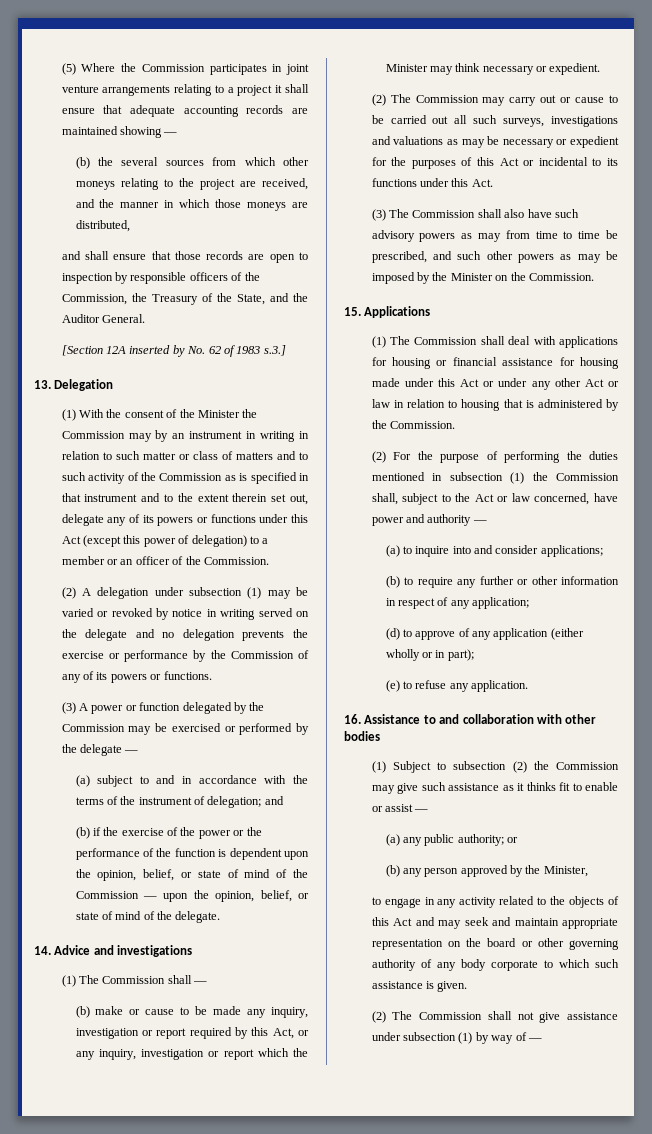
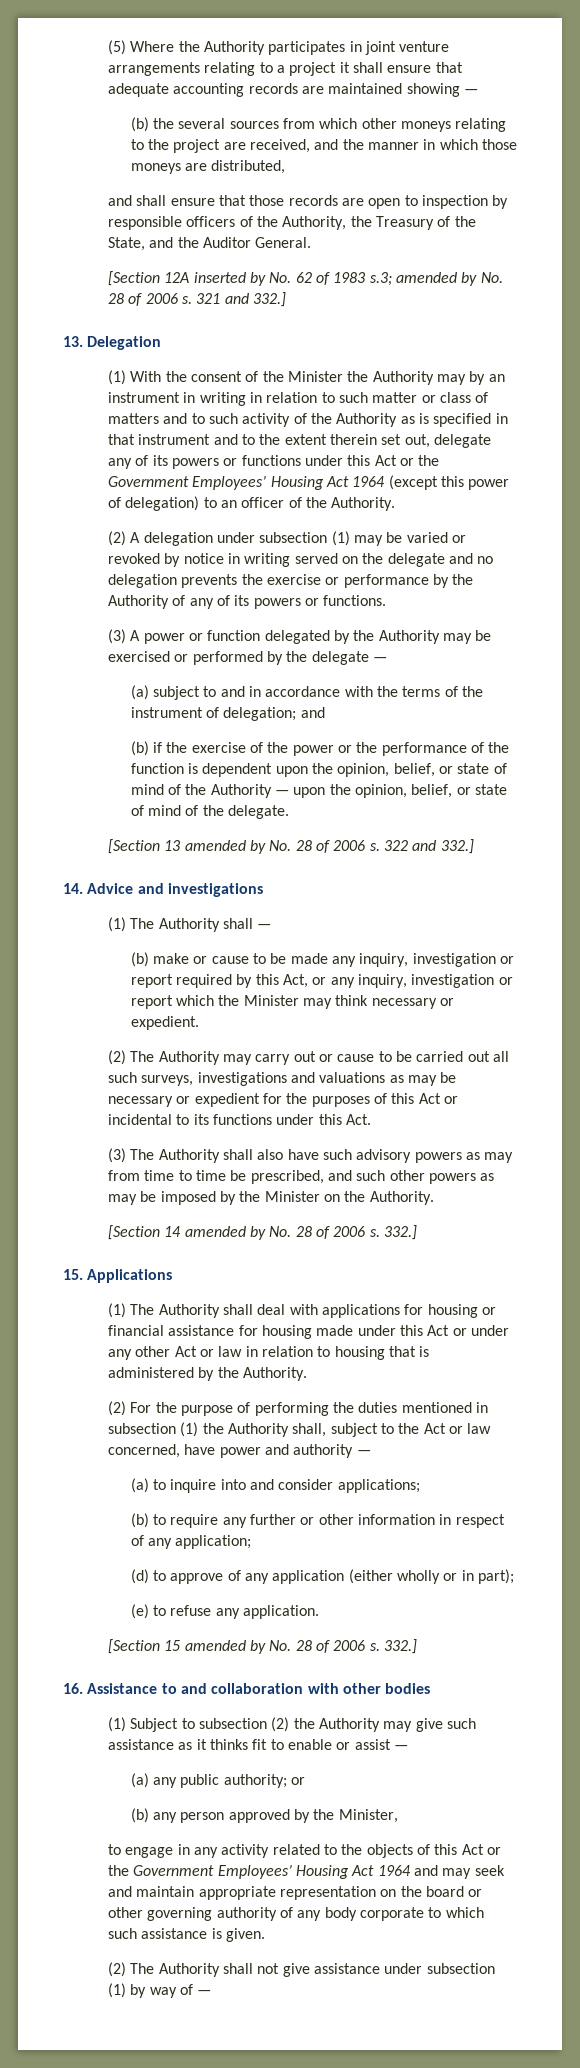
[141,64,205,72] Commission -> [204,41,266,55] Authority
[61,294,127,305] Commission, -> [282,216,347,230] Authority,
[263,345,286,356] s.3.] -> [369,272,503,286] [108,292,287,307] s.3; amended by No. 28 of 2006 s. 321 and 332.]
[61,431,125,439] Commission -> [372,371,434,385] Authority
[159,473,223,481] Commission -> [336,413,398,427] Authority
(81, 540) none -> [400,455,440,466] [108,475,386,490] or the Government Employees’ Housing Act 1964
[262,538,269,544] [61,556,119,565] a member or -> (217, 502) none
[203,557,269,565] Commission. -> [331,497,396,511] Authority.
[230,651,294,659] Commission -> [108,595,170,609] Authority
[61,724,125,732] Commission -> [378,630,440,644] Authority
[75,891,139,899] Commission -> [210,784,272,798] Authority
(221, 917) none -> [108,839,474,854] // [Section 13 amended by No. 28 of 2006 s. 322 and 332.]
[102,976,166,984] Commission -> [158,918,220,932] Authority
[415,95,479,103] Commission -> [158,1051,220,1065] Authority
[412,210,476,218] Commission -> [158,1149,220,1163] Authority
[528,273,594,281] Commission. -> [369,1191,434,1205] [108,1225,418,1240] Authority. // [Section 14 amended by No. 28 of 2006 s. 332.]
[414,337,478,345] Commission -> [158,1304,220,1318] Authority
[390,421,456,429] Commission. -> [243,1367,308,1381] Authority.
[556,473,619,481] Commission -> [228,1423,290,1437] Authority
(528, 686) none -> [108,1639,418,1654] // [Section 15 amended by No. 28 of 2006 s. 332.]
[556,762,619,770] Commission -> [319,1718,381,1732] Authority
(413, 922) none -> [487,1847,502,1855] [108,1864,411,1879] or the Government Employees’ Housing Act 1964
[419,1012,483,1020] Commission -> [158,1963,220,1977] Authority

